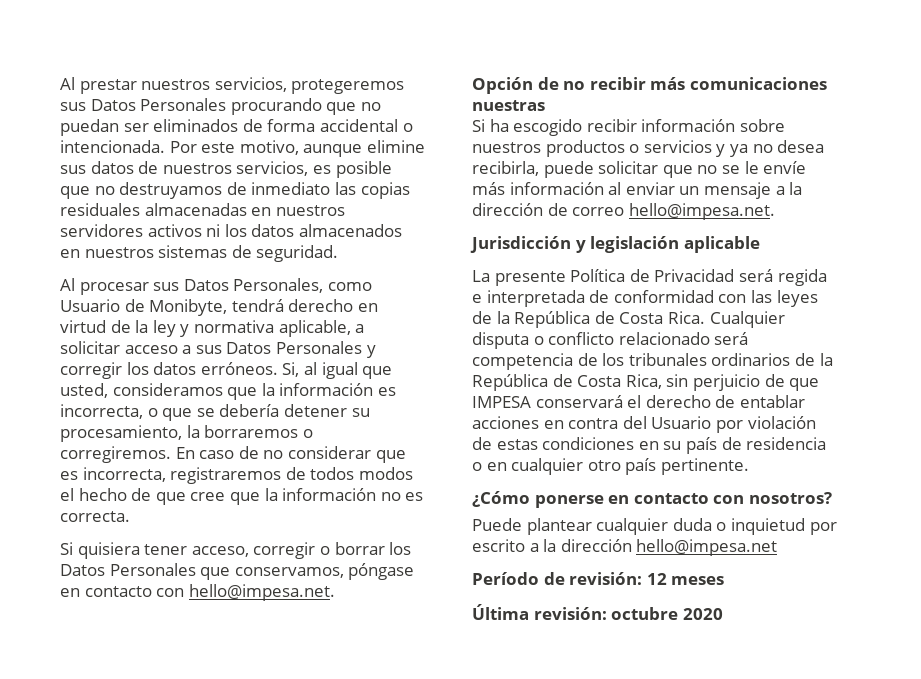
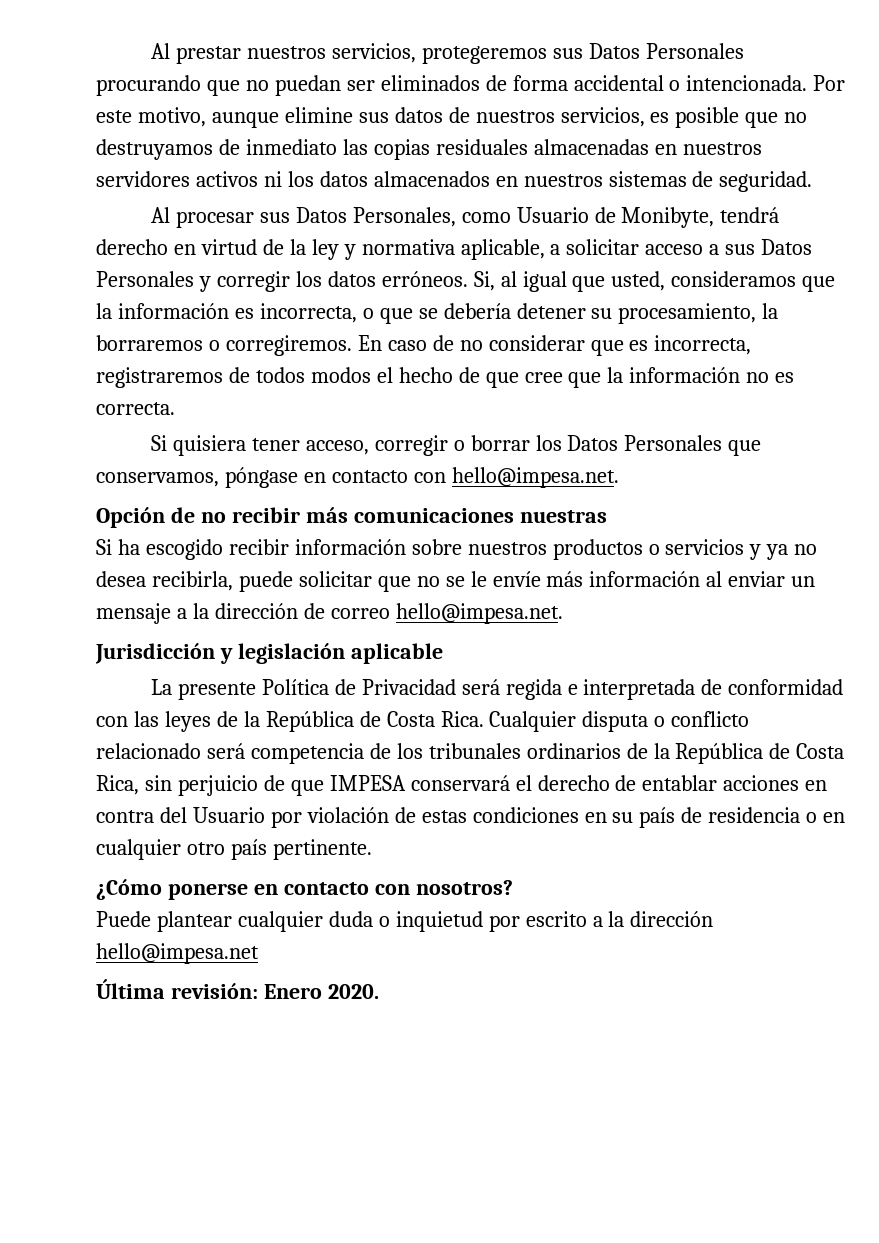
[472,572,725,585] // Período de revisión: 12 meses -> (259, 953) none
[611,607,723,620] octubre 2020 -> [263,984,379,999] Enero 2020.

